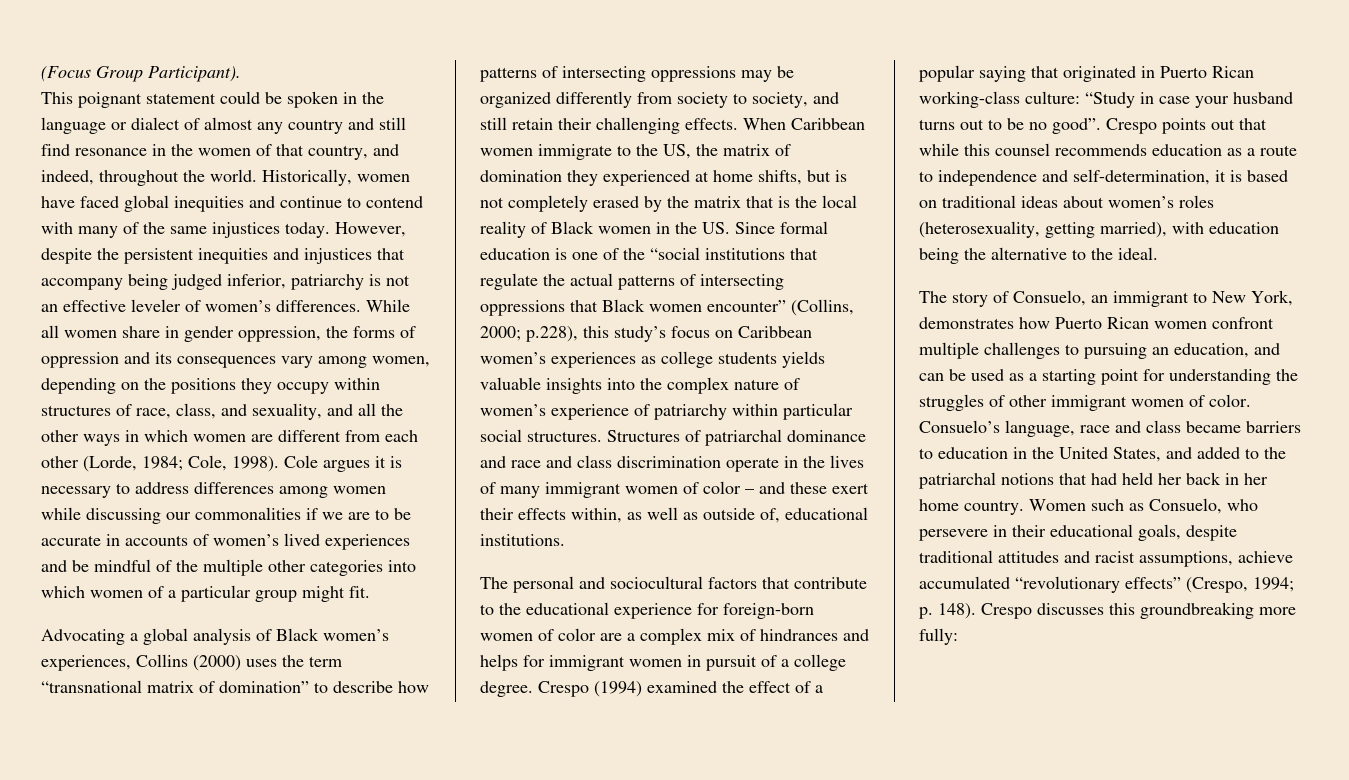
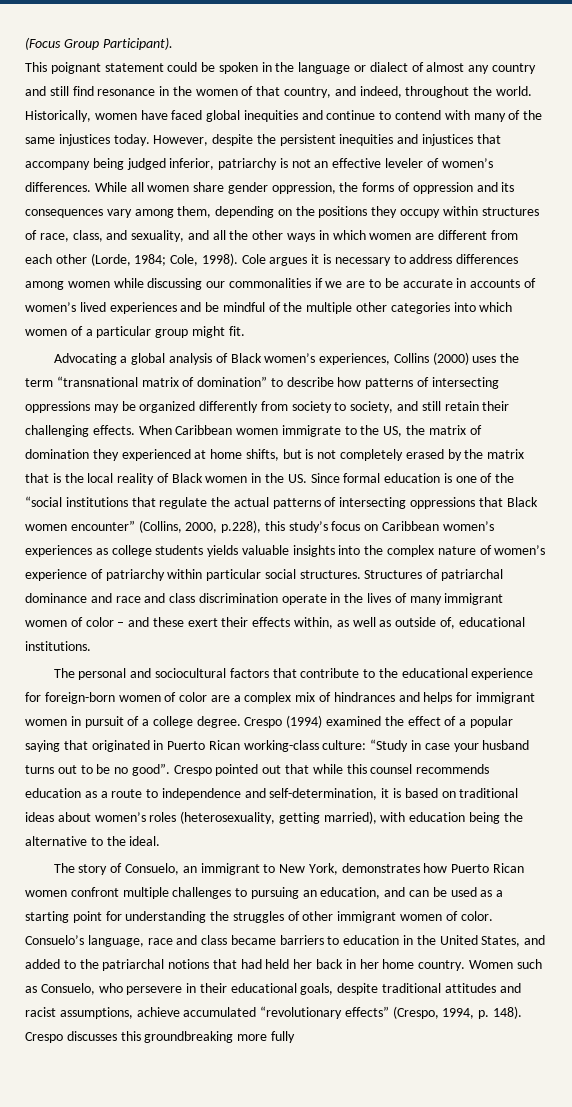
[165,326,179,338] in -> (225, 187) none
[372,356,430,367] women, -> [177,206,212,218] them,
[480,326,521,341] 2000; -> [185,522,218,533] 2000,
[1162,118,1206,134] points -> [215,764,259,776] pointed
[1253,577,1294,592] 1994; -> [442,1008,475,1019] 1994,
[919,628,958,645] fully: -> [270,1031,295,1043] fully

